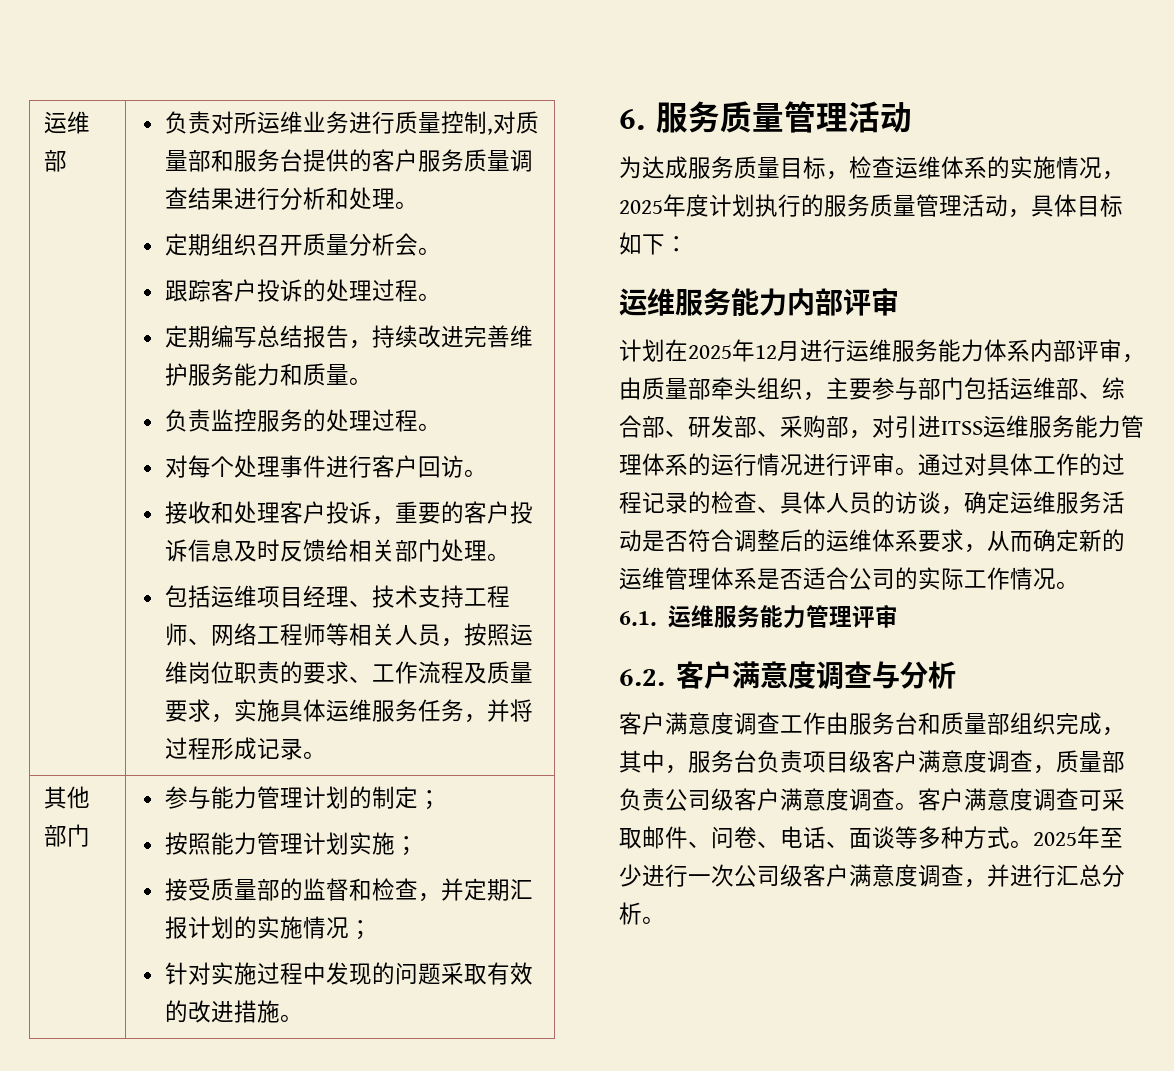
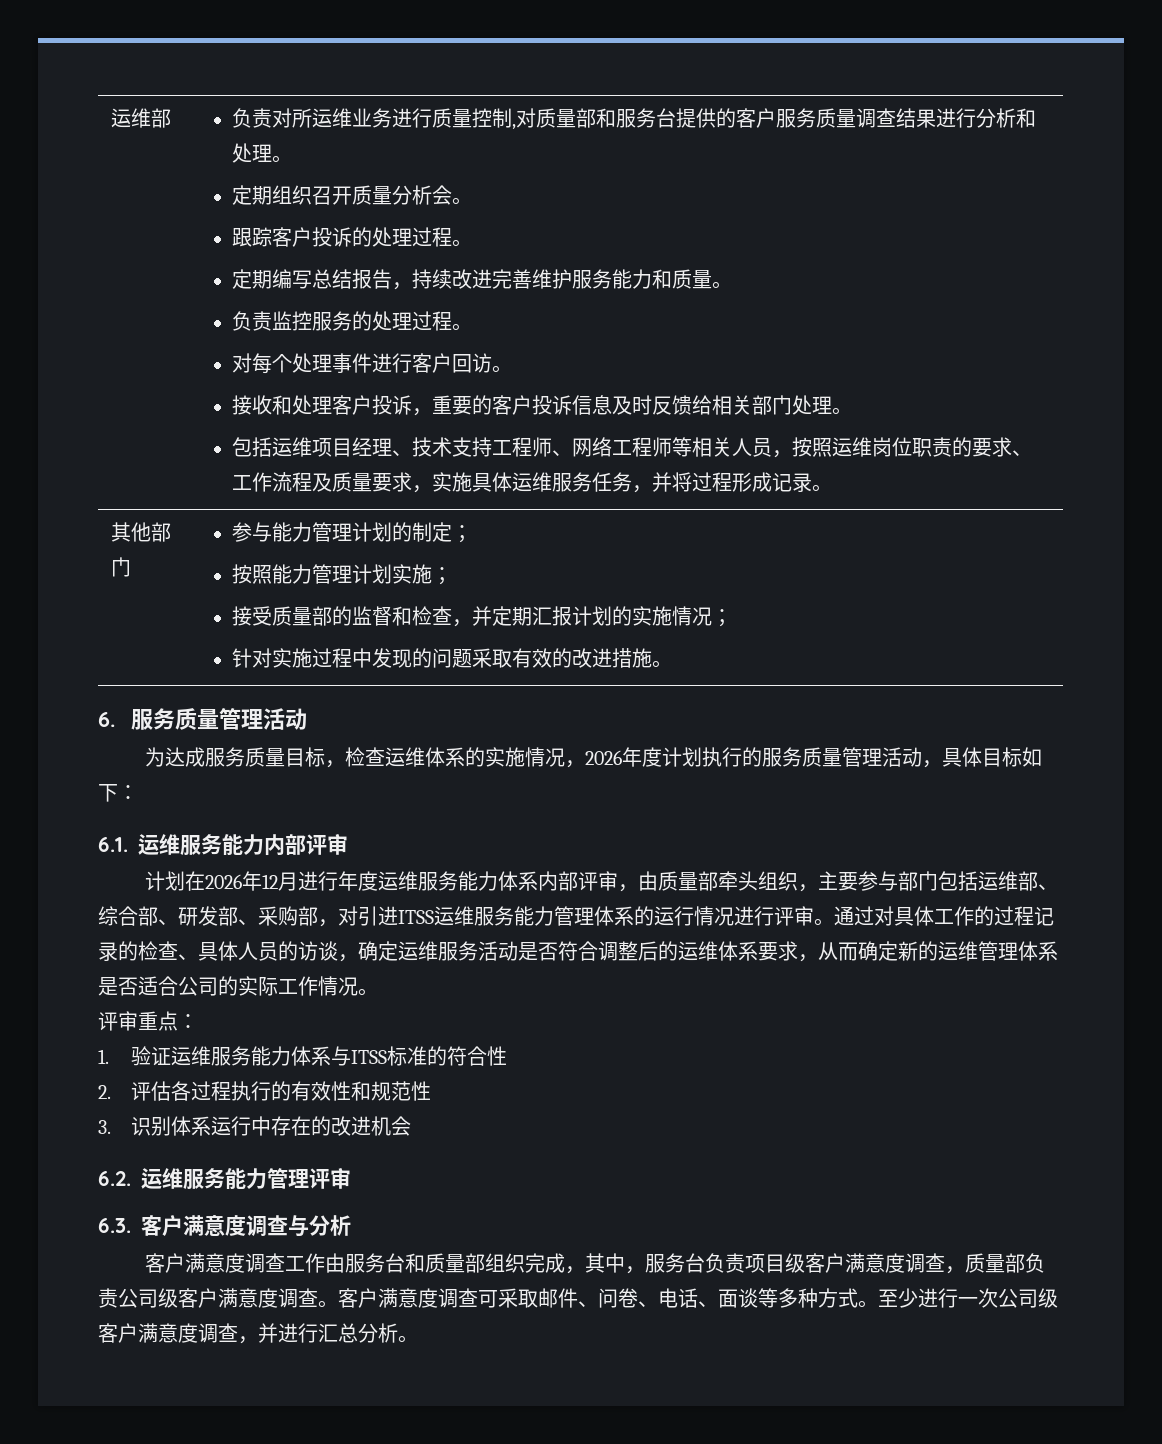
[619,200,663,214] 2025 -> [584,750,622,765] 2026
(688, 244) none -> [98,837,128,852] 6.1.
[688,345,732,359] 2025 -> [204,874,242,889] 2026
(846, 350) none -> [337,871,378,891] 年度
[619,611,657,626] 6.1. -> [98,1011,198,1031] [98,1046,507,1066] [98,1081,431,1101] [98,1116,411,1136] [98,1171,131,1186] 评审重点： // 1.验证运维服务能力体系与ITSS标准的符合性 // 2.评估各过程执行的有效性和规范性 // 3.识别体系运行中存在的改进机会 // 6.2.
[619,669,665,686] 6.2. -> [98,1218,131,1233] 6.3.
[1033,826,1100,849] 2025年 -> (878, 1304) none

